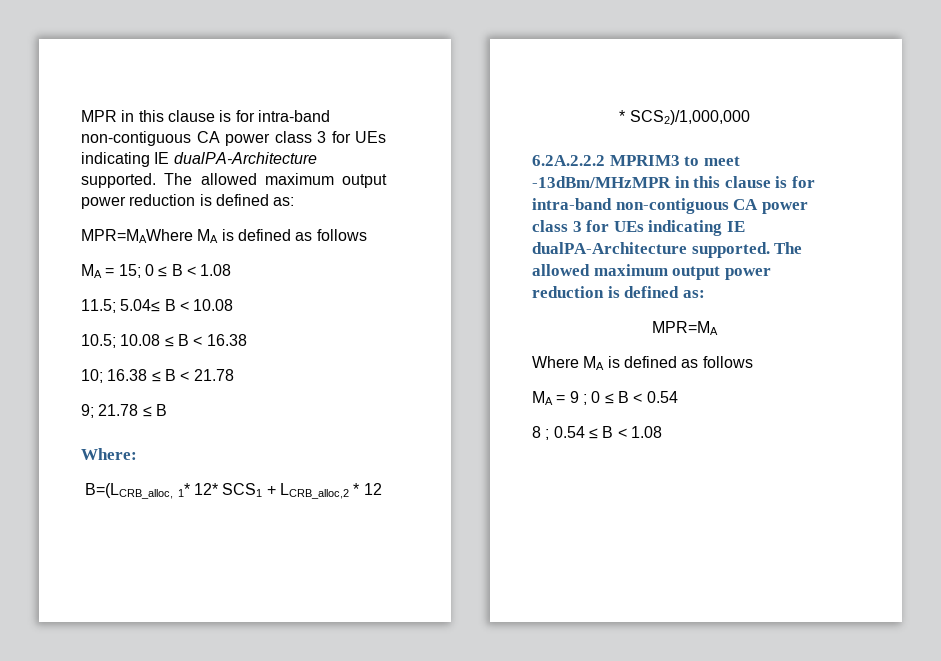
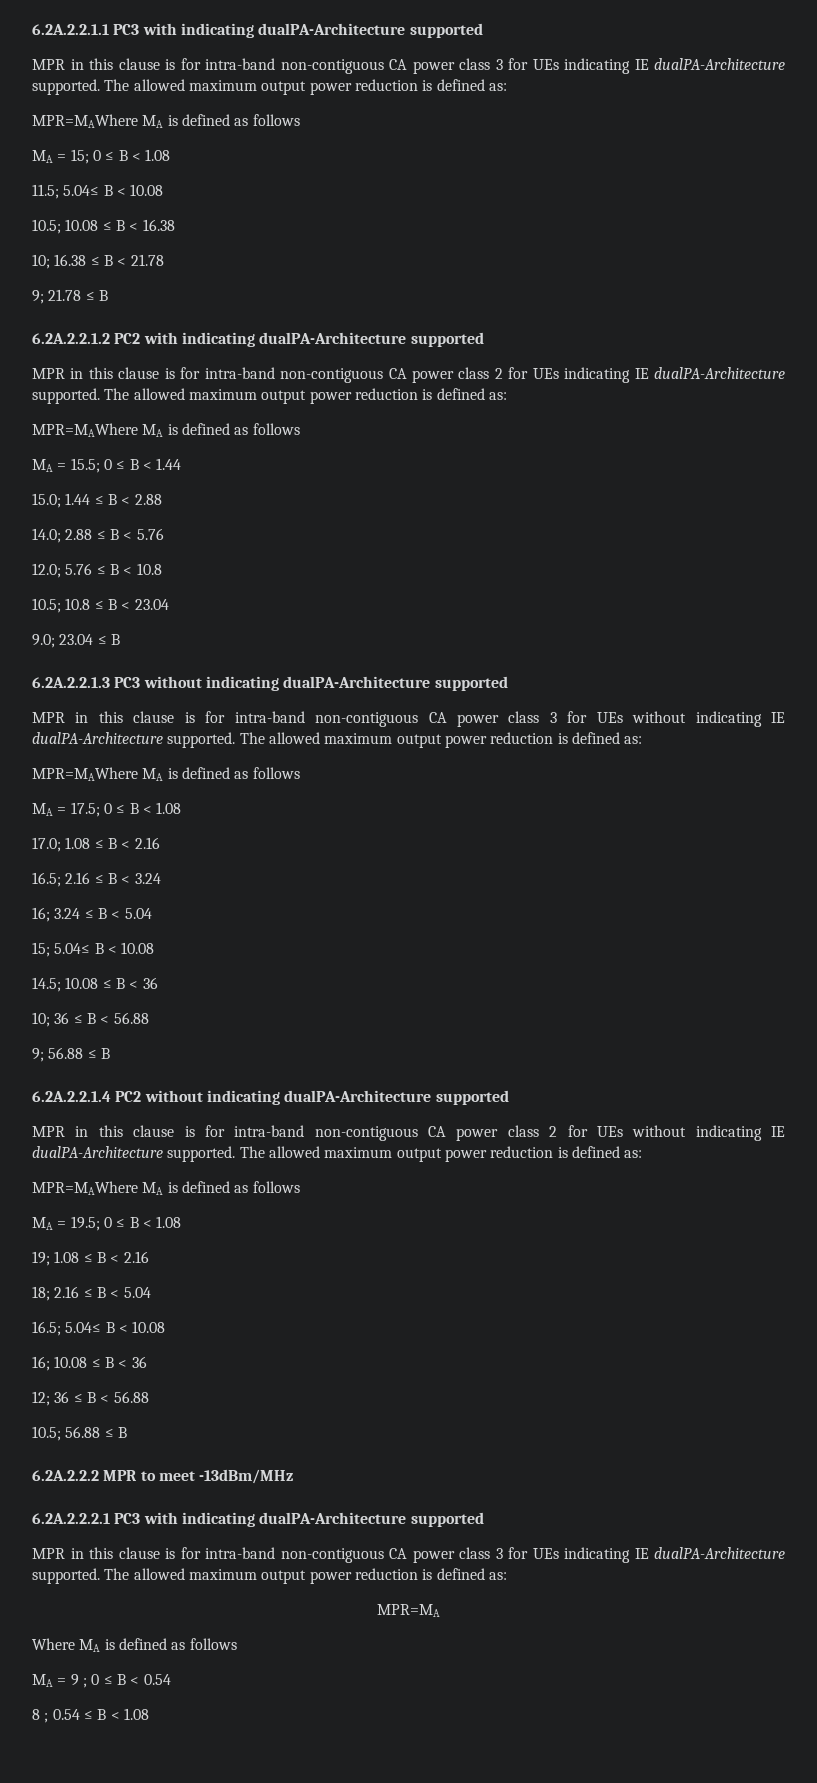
(81, 116) none -> [32,23,483,38] 6.2A.2.2.1.1 PC3 with indicating dualPA-Architecture supported //
[81,448,137,460] [85,483,382,499] [619,110,750,125] Where: // B=(LCRB_alloc, 1* 12* SCS1 + LCRB_alloc,2 * 12 * SCS2)/1,000,000 -> [32,332,484,347] [32,367,785,383] [32,388,507,404] [32,423,300,437] [32,458,182,473] [32,493,162,508] [32,528,164,543] [32,563,162,578] [32,598,169,613] [32,634,120,648] [32,676,508,691] [32,711,785,727] [32,732,643,748] [32,767,300,781] [32,802,182,817] [32,837,160,852] [32,872,161,887] [32,907,152,922] [32,942,155,957] [32,977,158,992] [32,1012,149,1027] [32,1047,110,1062] [32,1090,509,1105] [32,1125,785,1141] [32,1146,643,1162] [32,1181,300,1195] [32,1216,182,1231] [32,1251,149,1266] [32,1286,151,1301] [32,1321,166,1336] [32,1356,147,1371] [32,1391,149,1406] [32,1426,127,1441] 6.2A.2.2.1.2 PC2 with indicating dualPA-Architecture supported // MPR in this clause is for intra-band non-contiguous CA power class 2 for UEs indicating IE dualPA-Architecture supported. The allowed maximum output power reduction is defined as: // MPR=MAWhere MA is defined as follows // MA = 15.5; 0 ≤ B < 1.44 // 15.0; 1.44 ≤ B < 2.88 // 14.0; 2.88 ≤ B < 5.76 // 12.0; 5.76 ≤ B < 10.8 // 10.5; 10.8 ≤ B < 23.04 // 9.0; 23.04 ≤ B // 6.2A.2.2.1.3 PC3 without indicating dualPA-Architecture supported // MPR in this clause is for intra-band non-contiguous CA power class 3 for UEs without indicating IE dualPA-Architecture supported. The allowed maximum output power reduction is defined as: // MPR=MAWhere MA is defined as follows // MA = 17.5; 0 ≤ B < 1.08 // 17.0; 1.08 ≤ B < 2.16 // 16.5; 2.16 ≤ B < 3.24 // 16; 3.24 ≤ B < 5.04 // 15; 5.04≤ B < 10.08 // 14.5; 10.08 ≤ B < 36 // 10; 36 ≤ B < 56.88 // 9; 56.88 ≤ B // 6.2A.2.2.1.4 PC2 without indicating dualPA-Architecture supported // MPR in this clause is for intra-band non-contiguous CA power class 2 for UEs without indicating IE dualPA-Architecture supported. The allowed maximum output power reduction is defined as: // MPR=MAWhere MA is defined as follows // MA = 19.5; 0 ≤ B < 1.08 // 19; 1.08 ≤ B < 2.16 // 18; 2.16 ≤ B < 5.04 // 16.5; 5.04≤ B < 10.08 // 16; 10.08 ≤ B < 36 // 12; 36 ≤ B < 56.88 // 10.5; 56.88 ≤ B
[609,155,680,166] MPRIM3 -> [103,1470,138,1481] MPR
[532,176,671,188] -13dBm/MHzMPR -> [199,1469,294,1484] [32,1512,484,1527] [32,1548,65,1559] -13dBm/MHz // 6.2A.2.2.2.1 PC3 with indicating dualPA-Architecture supported // MPR

